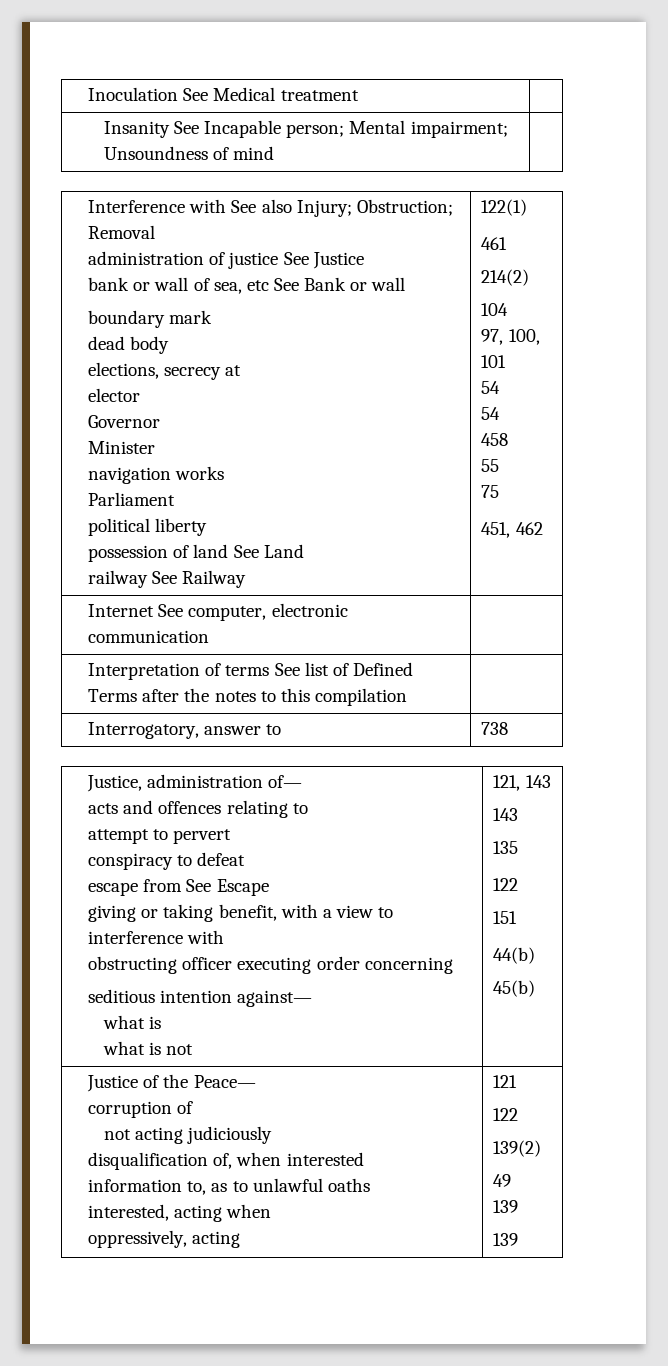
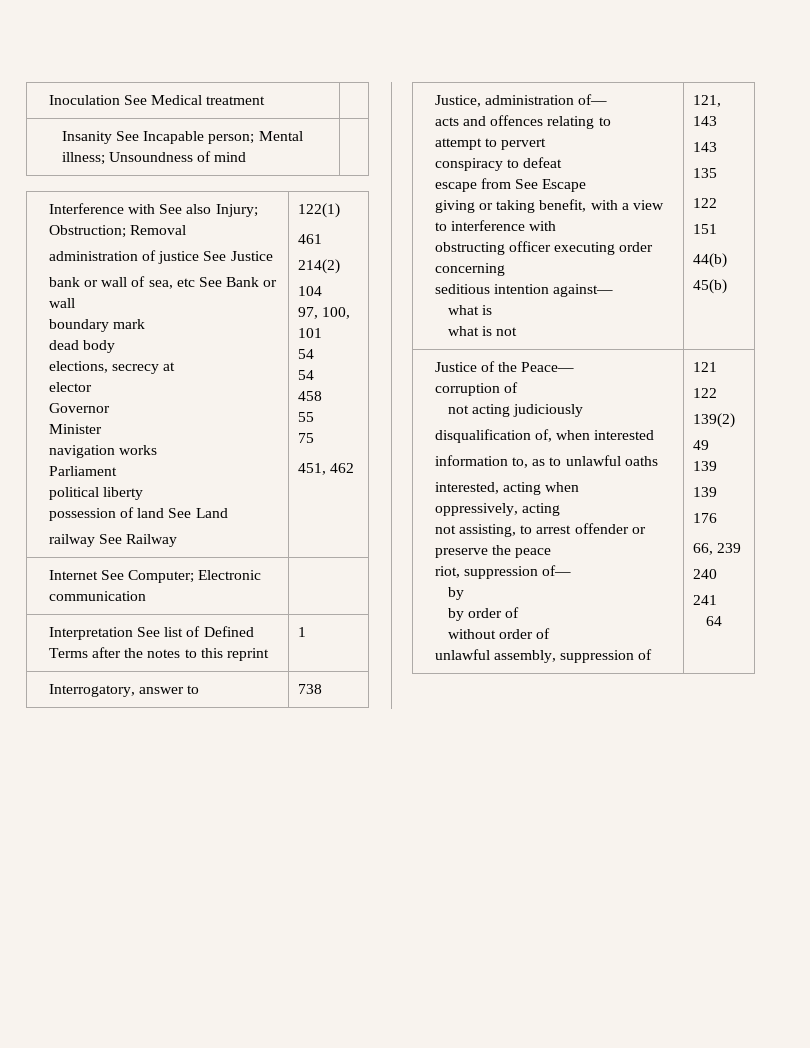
[410,121,508,138] impairment; -> [61,152,105,165] illness;
[188,603,348,621] computer, electronic -> [128,570,262,583] Computer; Electronic
[205,663,270,676] of terms -> (133, 633) none
[314,688,407,706] compilation | -> [226,648,269,661] [297,627,306,637] reprint | 1
(241, 1239) none -> [434,523,646,537] [434,545,552,558] [434,565,572,579] [447,587,464,600] [447,607,520,621] [447,628,551,639] [434,649,653,663] // not assisting, to arrest offender or preserve the peace // riot, suppression of— // by // by order of // without order of // unlawful assembly, suppression of
(519, 1239) none -> [692,513,717,523] [692,543,741,555] [692,569,717,579] [692,595,717,605] [705,616,722,626] // 176 // 66, 239 // 240 // 241 // 64

